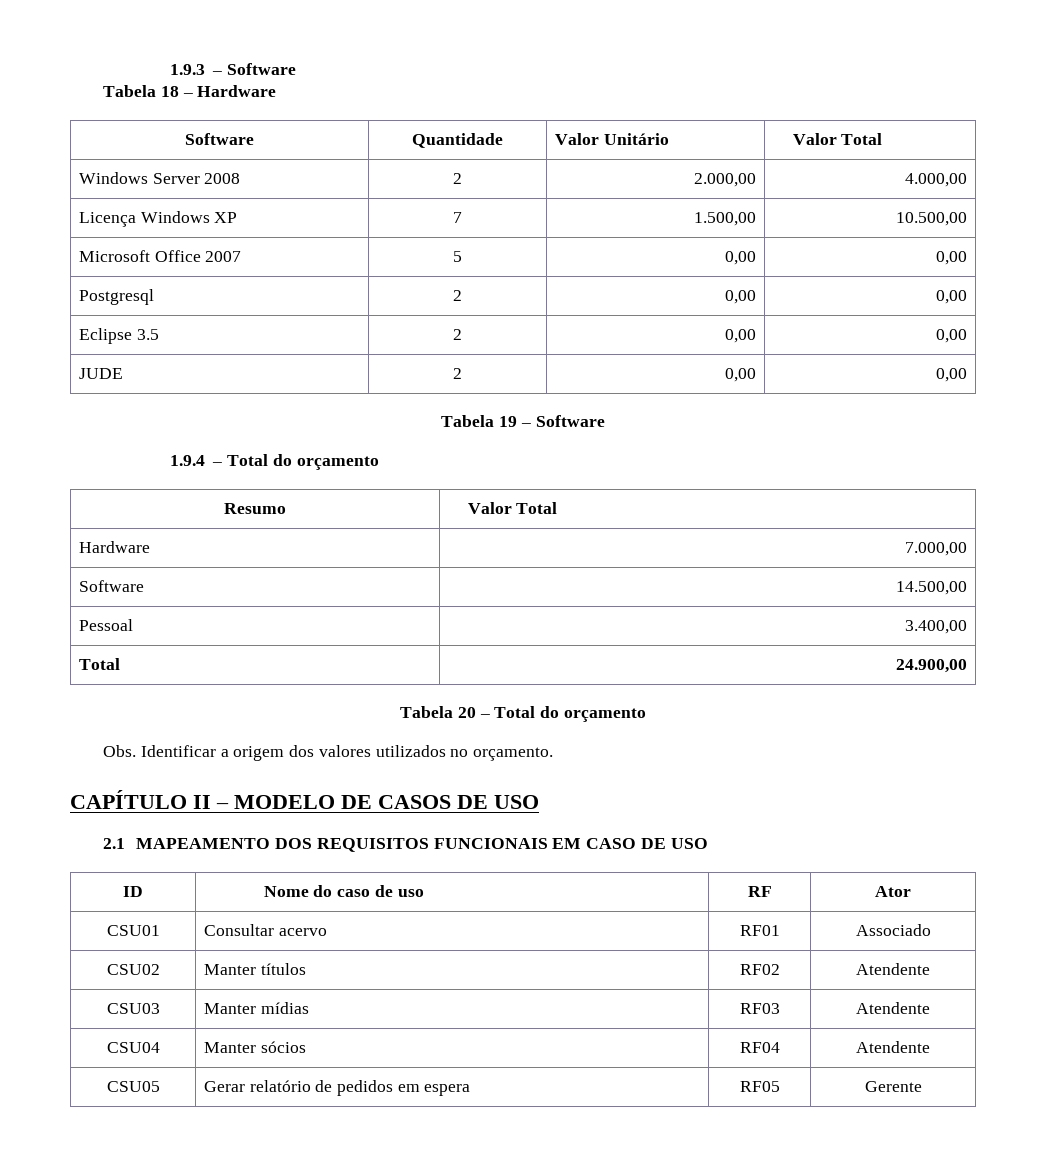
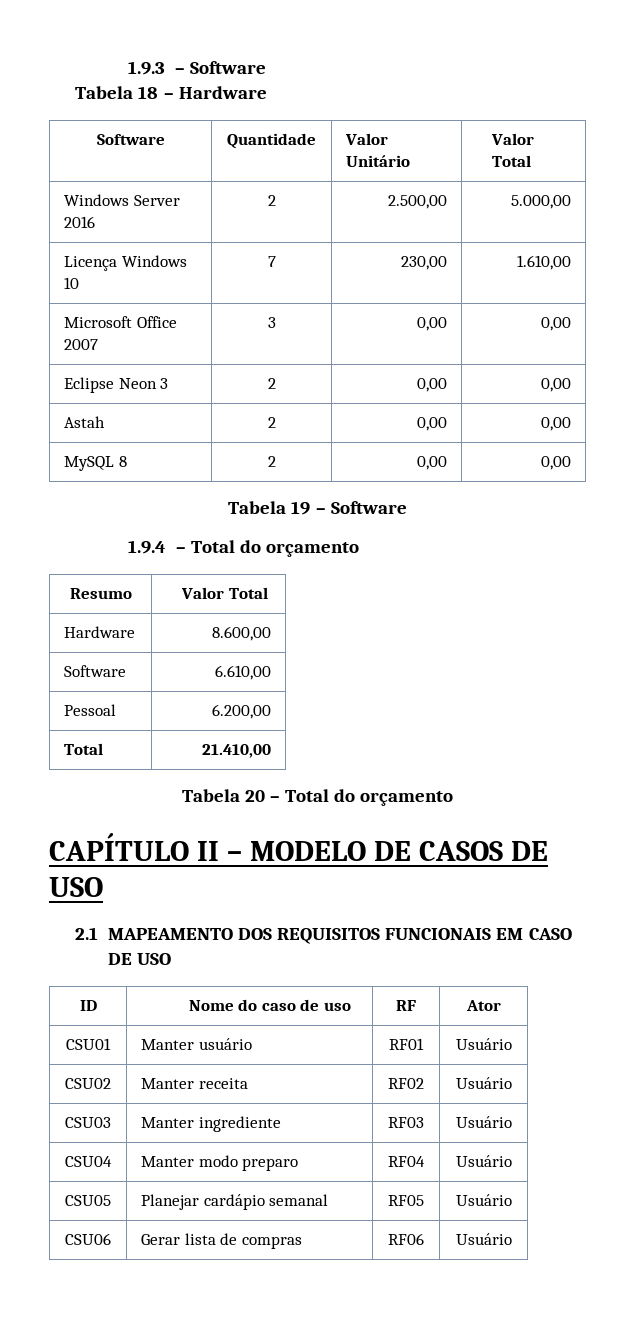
[204,173,241,184] [453,173,462,184] [694,173,757,187] [905,173,968,187] 2008 | 2 | 2.000,00 | 4.000,00 -> [64,216,96,228] [267,195,276,206] [387,195,447,209] [510,195,571,209] 2016 | 2 | 2.500,00 | 5.000,00
[214,212,238,223] XP -> [64,277,80,289] 10
[694,212,757,226] [896,212,968,226] 1.500,00 | 10.500,00 -> [400,256,447,270] [516,255,571,270] 230,00 | 1.610,00
[453,251,462,262] [725,251,757,265] [936,251,968,265] [78,289,154,305] [453,290,462,301] [725,290,757,304] [936,290,968,304] [78,328,159,344] [453,329,462,340] [725,329,757,343] [936,329,968,343] [78,368,123,379] 5 | 0,00 | 0,00 // Postgresql | 2 | 0,00 | 0,00 // Eclipse 3.5 | 2 | 0,00 | 0,00 // JUDE -> [267,317,276,328] [416,317,447,331] [540,317,571,331] [64,377,169,393] [267,378,276,389] [416,378,447,392] [540,378,571,392] [64,416,106,428] [267,417,276,428] [416,417,447,431] [540,417,571,431] [64,456,127,471] 3 | 0,00 | 0,00 // Eclipse Neon 3 | 2 | 0,00 | 0,00 // Astah | 2 | 0,00 | 0,00 // MySQL 8
[905,542,968,556] [78,580,144,592] [896,581,968,595] 7.000,00 // Software | 14.500,00 -> [211,626,271,641] [64,665,127,677] [214,665,271,680] 8.600,00 // Software | 6.610,00
[905,620,968,634] 3.400,00 -> [211,704,271,719] 6.200,00
[896,659,968,673] 24.900,00 -> [201,744,271,758] 21.410,00
[103,745,554,761] // Obs. Identificar a origem dos valores utilizados no orçamento. -> (454, 798) none
[203,924,327,936] Consultar acervo -> [141,1038,252,1050] Manter usuário
[855,924,931,936] Associado -> [455,1038,512,1050] Usuário
[260,963,306,975] títulos -> [198,1078,248,1089] receita
[856,963,930,975] Atendente -> [455,1077,512,1089] Usuário
[260,1002,309,1014] mídias -> [198,1116,281,1132] ingrediente
[856,1002,930,1014] Atendente -> [455,1116,512,1128] Usuário
[260,1041,306,1053] sócios -> [198,1155,299,1171] modo preparo
[856,1041,930,1053] Atendente -> [455,1155,512,1167] Usuário
[203,1080,471,1096] [739,1081,780,1092] [864,1081,922,1092] Gerar relatório de pedidos em espera | RF05 | Gerente -> [141,1194,329,1210] [388,1195,424,1206] [455,1194,512,1206] [65,1233,111,1245] [141,1233,302,1249] [388,1233,424,1245] [455,1233,512,1245] Planejar cardápio semanal | RF05 | Usuário // CSU06 | Gerar lista de compras | RF06 | Usuário

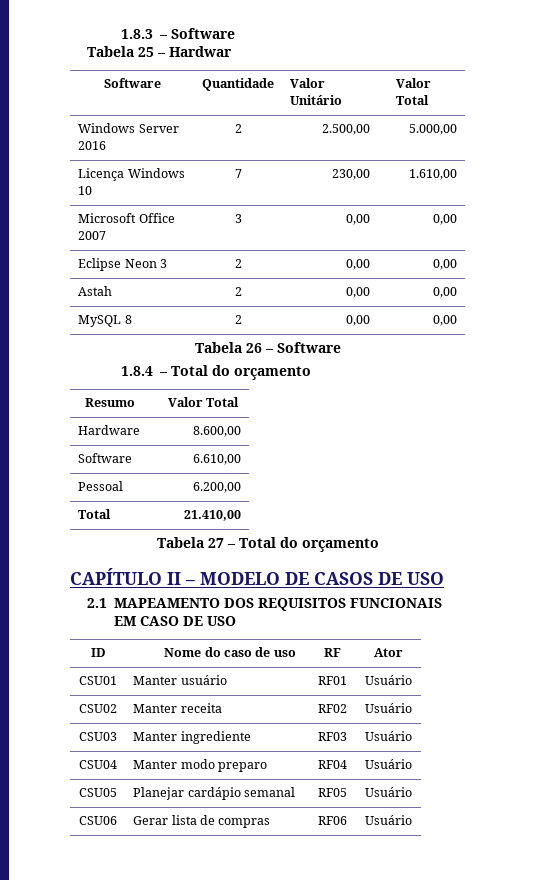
[128,61,166,75] 1.9.3 -> [121,29,154,39] 1.8.3
[138,86,267,99] 18 – Hardware -> [138,46,233,57] 25 – Hardwar
[291,501,407,515] [128,540,167,554] 19 – Software // 1.9.4 -> [245,342,341,353] [121,366,154,376] 26 – Software // 1.8.4
[244,790,265,802] 20 -> [207,538,224,548] 27

